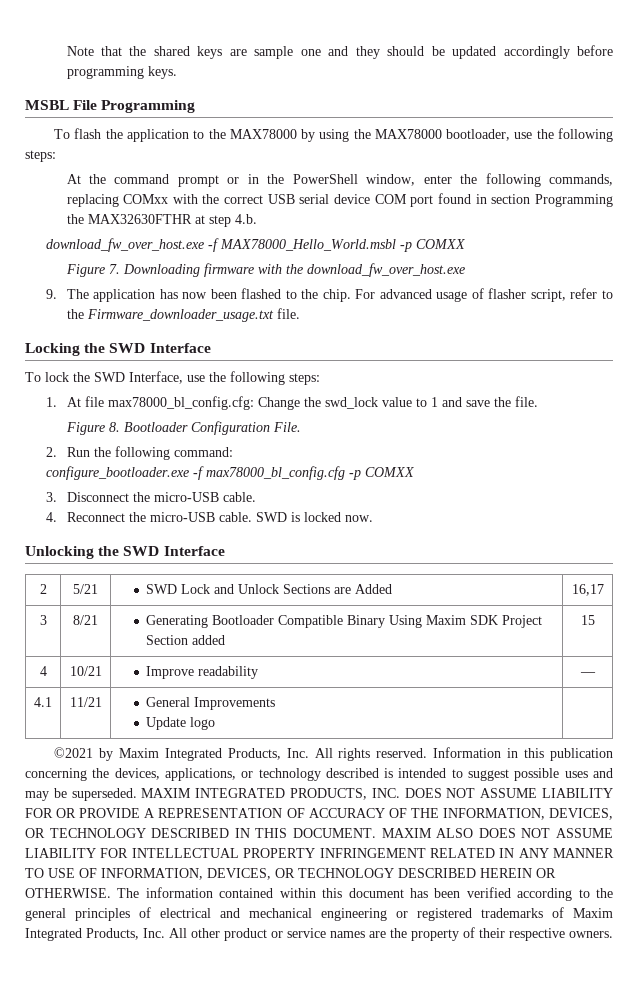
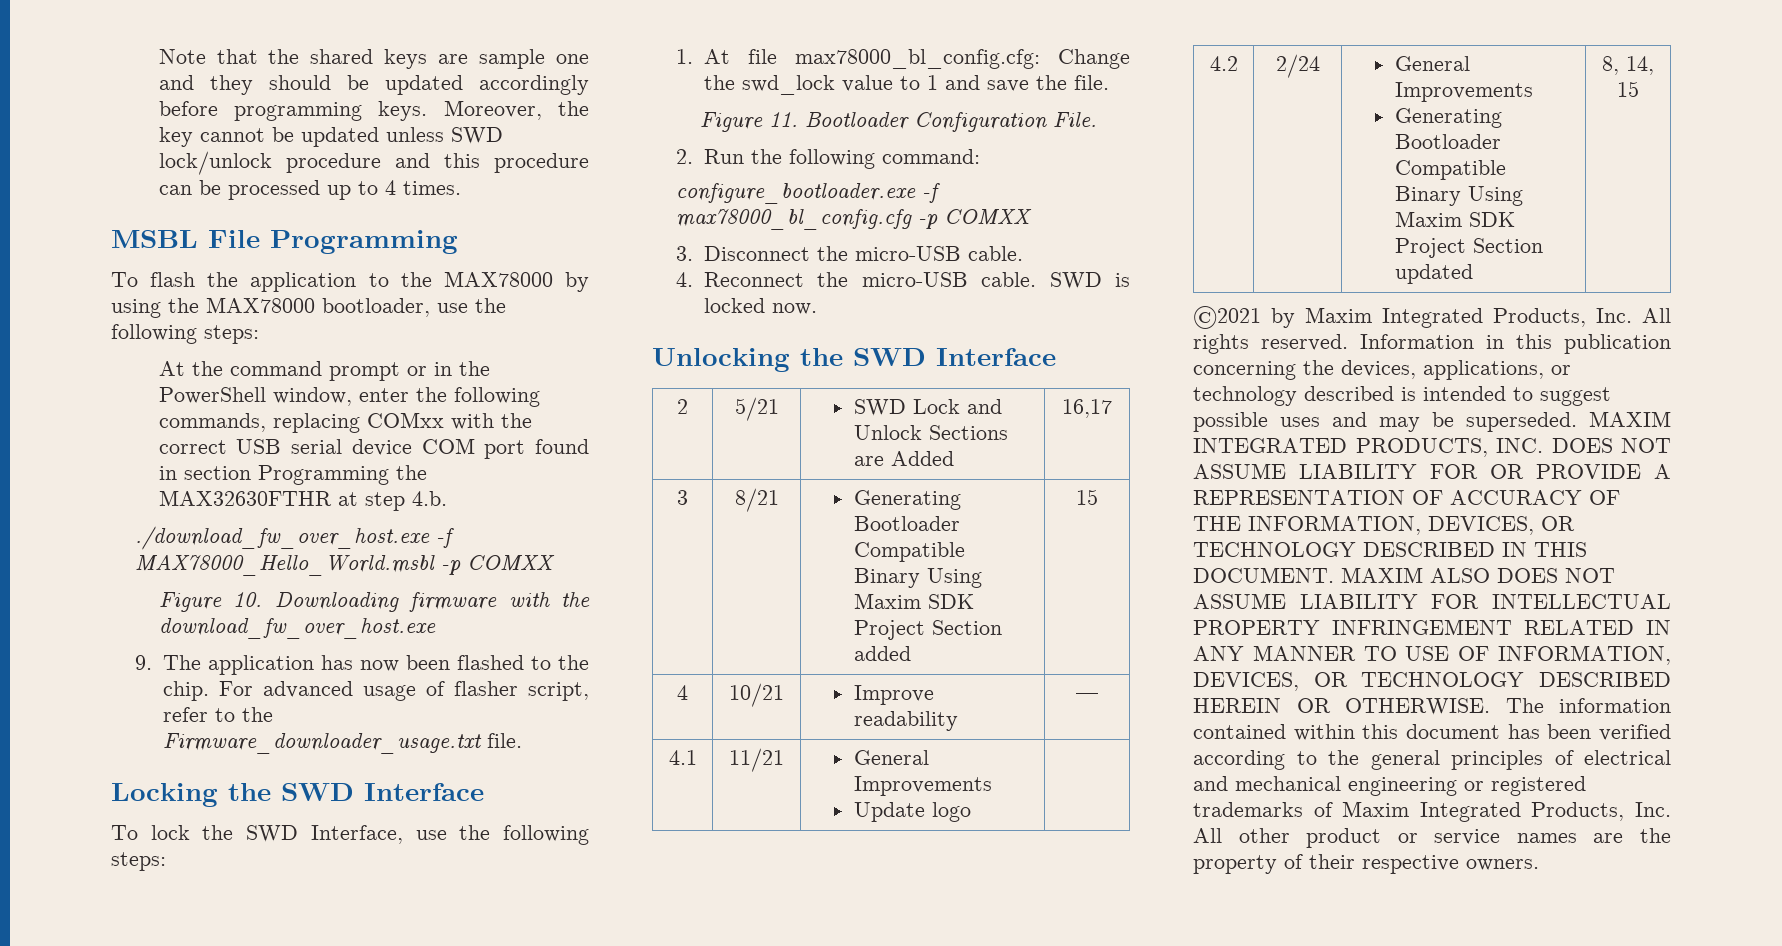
(177, 72) none -> [443,100,589,120] [158,127,503,147] [158,151,589,175] [158,180,461,200] Moreover, the key cannot be updated unless SWD lock/unlock procedure and this procedure can be processed up to 4 times.
[45,238,204,252] download_fw_over_host.exe -> [134,526,430,550] ./download_fw_over_host.exe
[108,264,120,274] 7. -> [233,592,263,607] 10.
[108,422,120,432] 8. -> [768,112,798,127] 11.
(216, 723) none -> [1209,56,1238,71] [1275,54,1320,78] [1394,56,1470,71] [1394,82,1533,102] [1394,108,1502,128] [1394,134,1501,149] [1394,160,1506,180] [1394,186,1523,206] [1394,211,1515,227] [1394,238,1543,258] [1394,264,1473,284] [1602,56,1654,75] [1617,81,1639,97] // 4.2 | 2/24 | General Improvements // Generating Bootloader Compatible Binary Using Maxim SDK Project Section updated | 8, 14, 15

